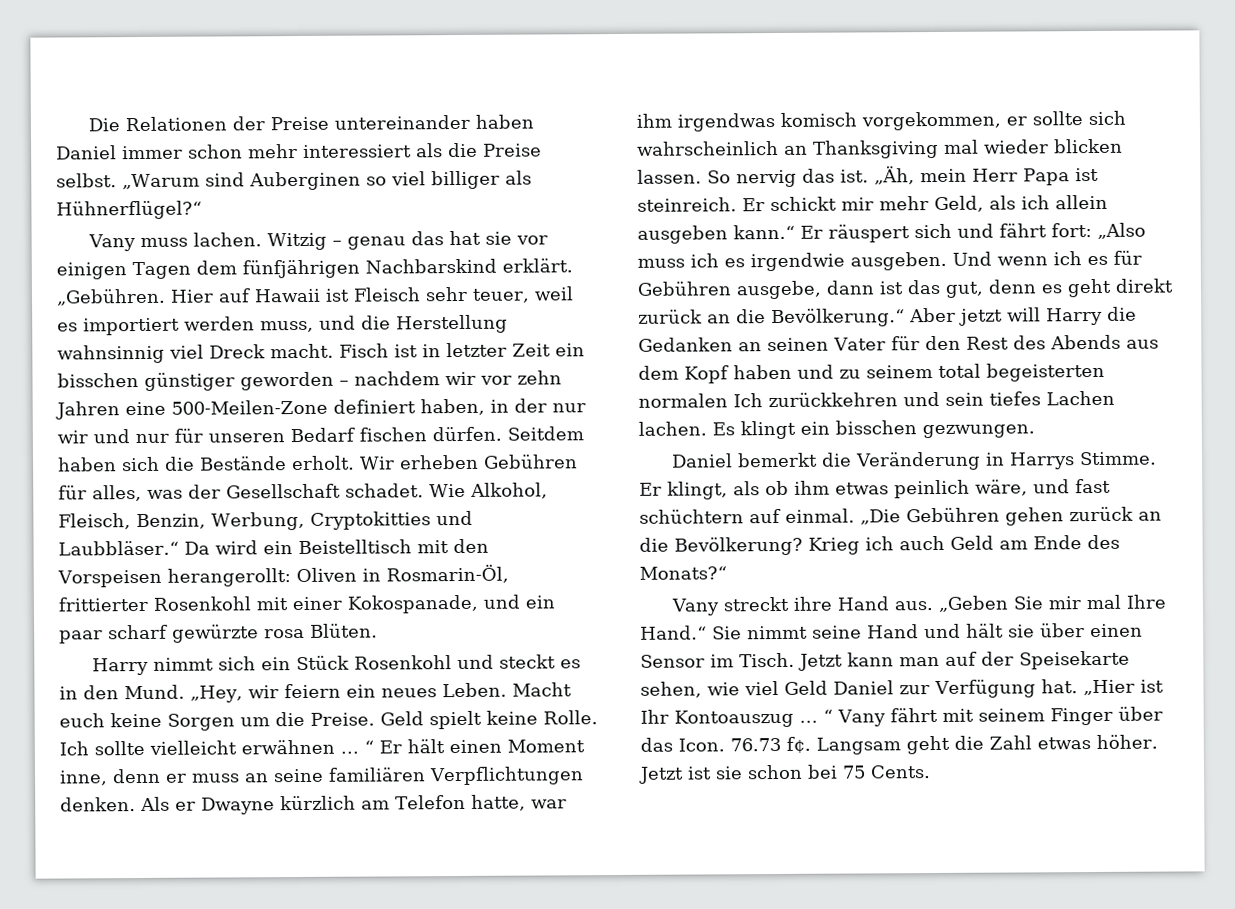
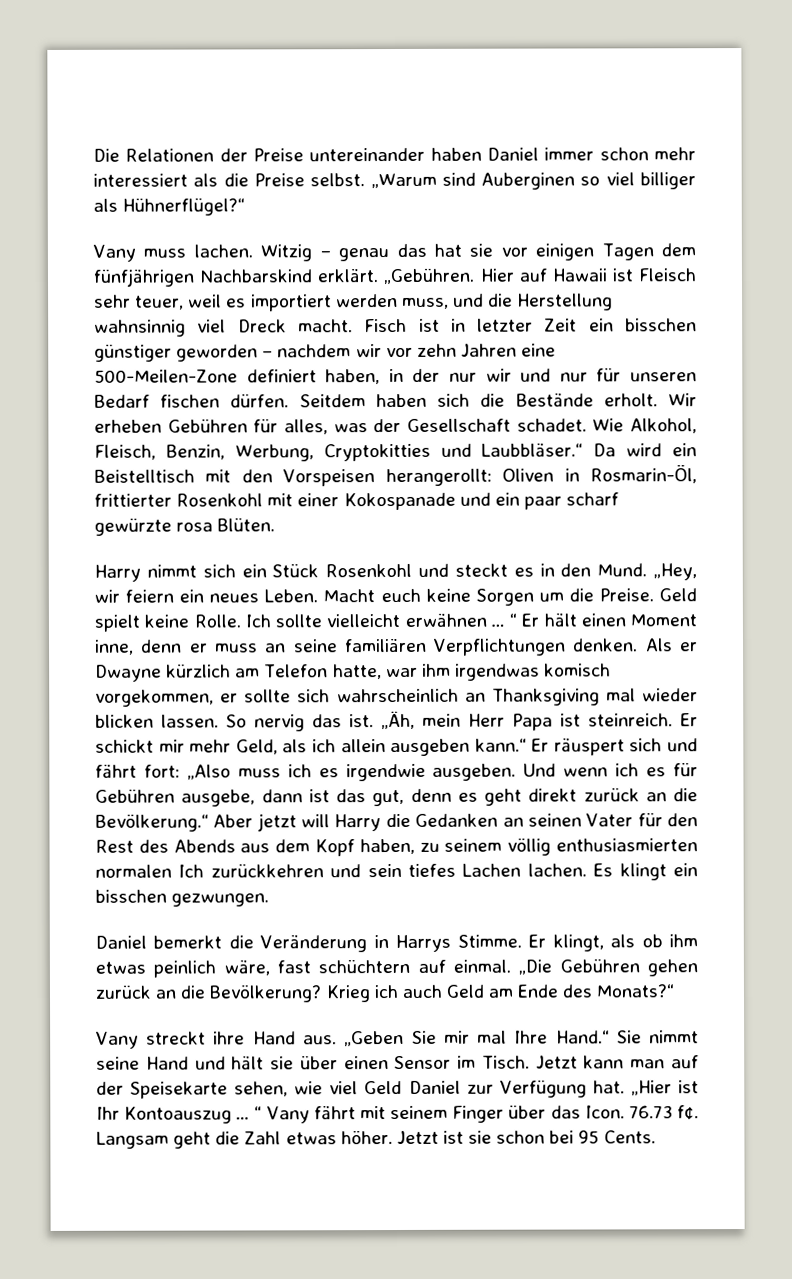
[347,594,478,614] Kokospanade, -> [343,492,456,511] Kokospanade
[733,362,1105,382] haben und zu seinem total begeisterten -> [359,837,699,856] haben, zu seinem völlig enthusiasmierten
[1033,479,1070,494] und -> (270, 968) none
[842,765,866,779] 75 -> [578,1130,600,1144] 95

